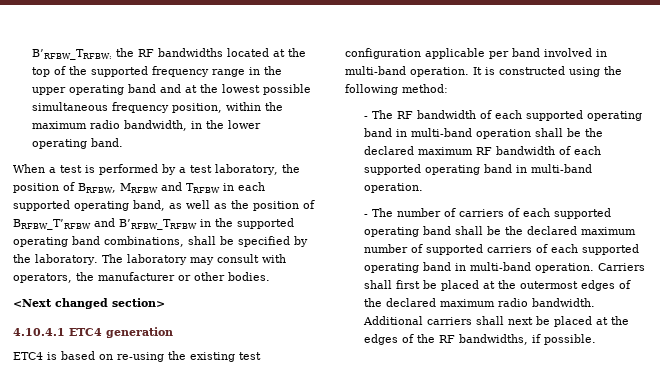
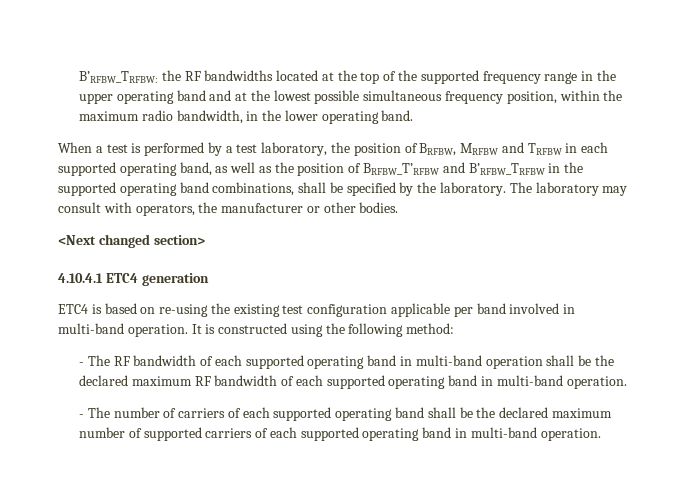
[597,263,645,271] [363,280,631,291] [363,298,595,307] [362,316,629,327] [363,334,596,345] Carriers shall first be placed at the outermost edges of the declared maximum radio bandwidth. Additional carriers shall next be placed at the edges of the RF bandwidths, if possible. -> (601, 434) none

